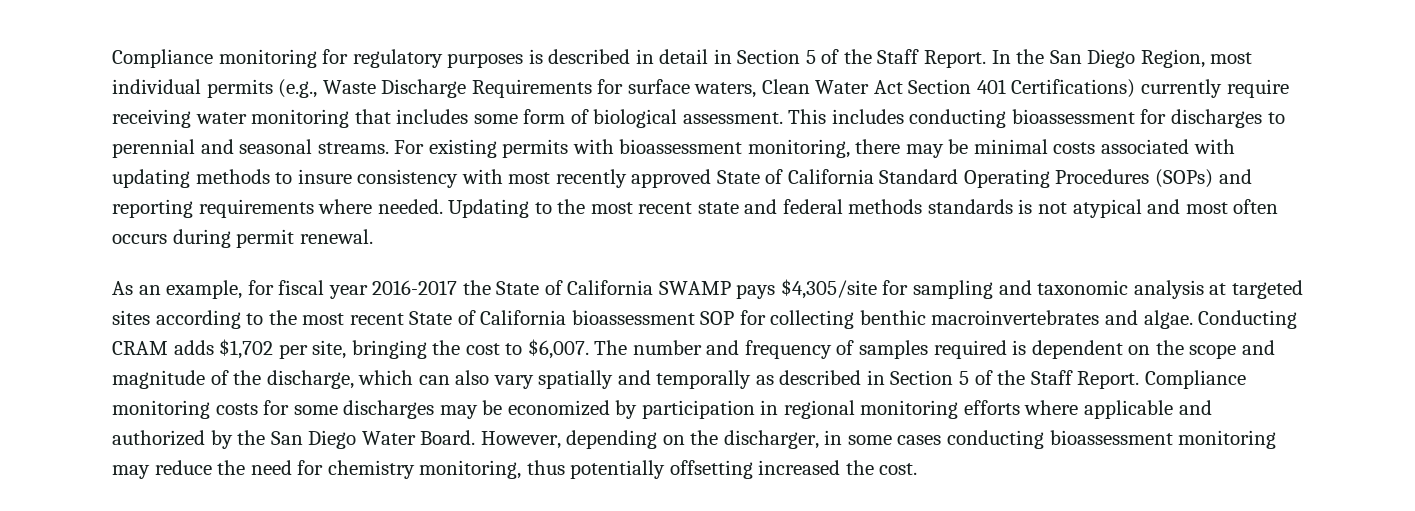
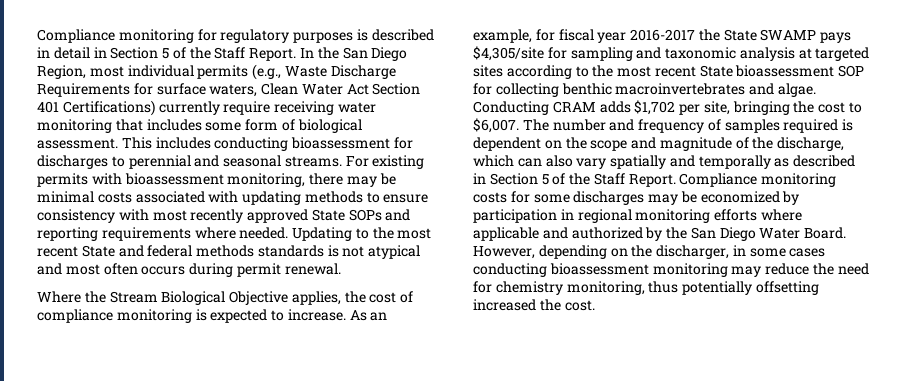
[297,169,352,184] insure -> [383,194,429,203] ensure
[765,169,1214,188] of California Standard Operating Procedures (SOPs) -> [348,209,382,221] SOPs
[697,202,739,214] state -> [81,245,115,257] State
(373, 236) none -> [37,291,414,305] [37,309,346,323] Where the Stream Biological Objective applies, the cost of compliance monitoring is expected to increase.
[544,280,654,295] of California -> (757, 35) none
[457,310,567,325] of California -> (733, 71) none

